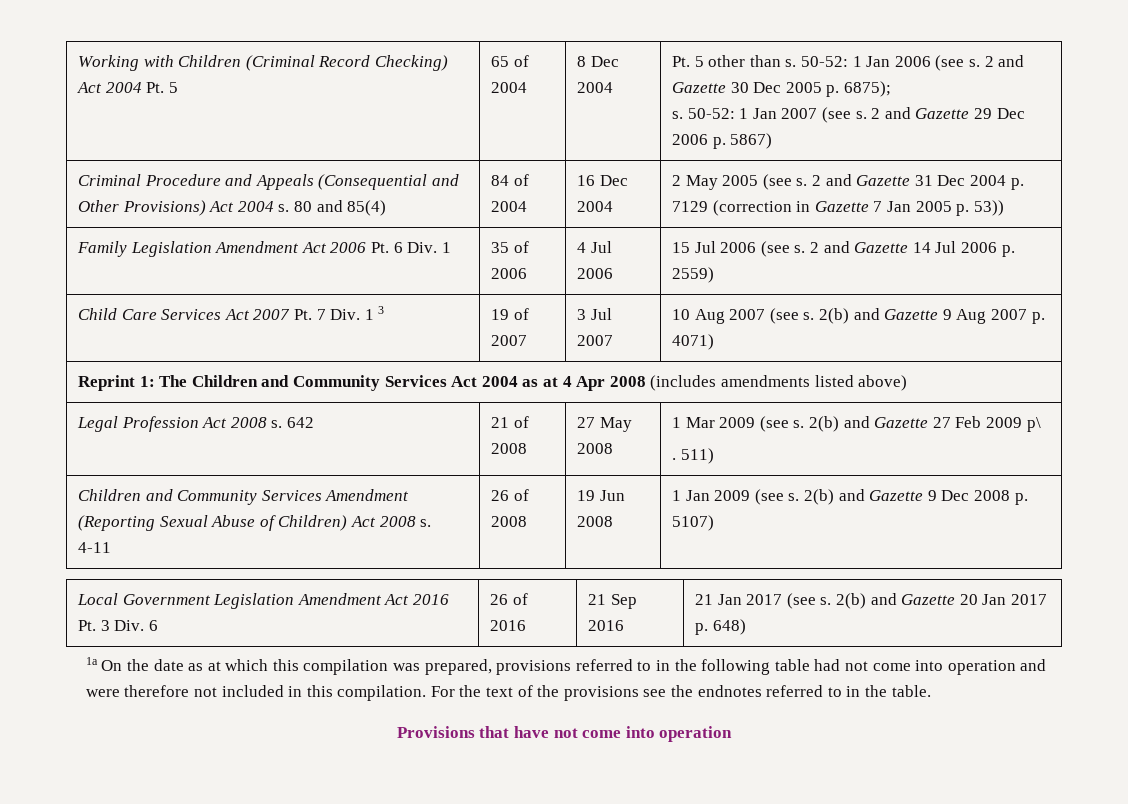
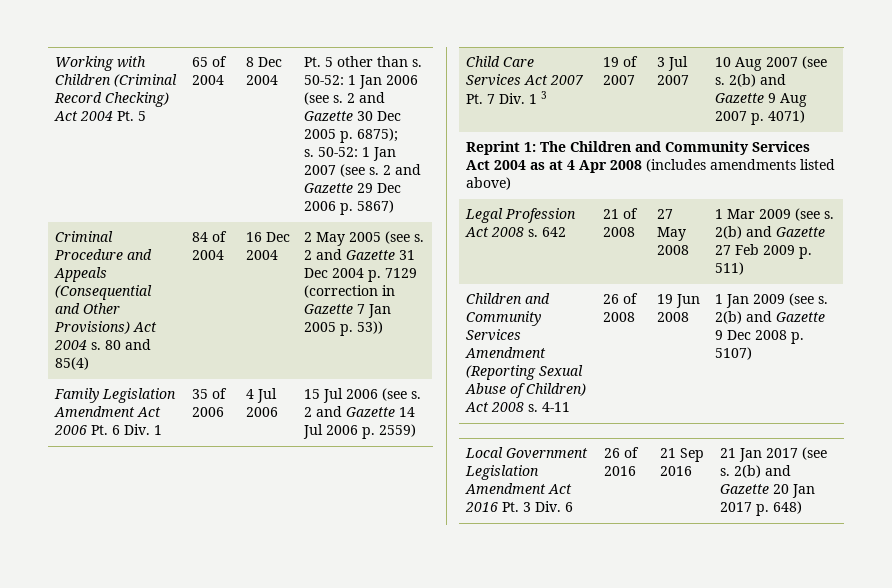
[1026,417,1041,432] [672,458,677,460] p\ // . -> [799,247,813,259] p.
[85,657,1047,675] [85,685,931,701] [396,726,733,742] // 1a On the date as at which this compilation was prepared, provisions referred to in the following table had not come into operation and were therefore not included in this compilation. For the text of the provisions see the endnotes referred to in the table. // Provisions that have not come into operation -> (803, 507) none

